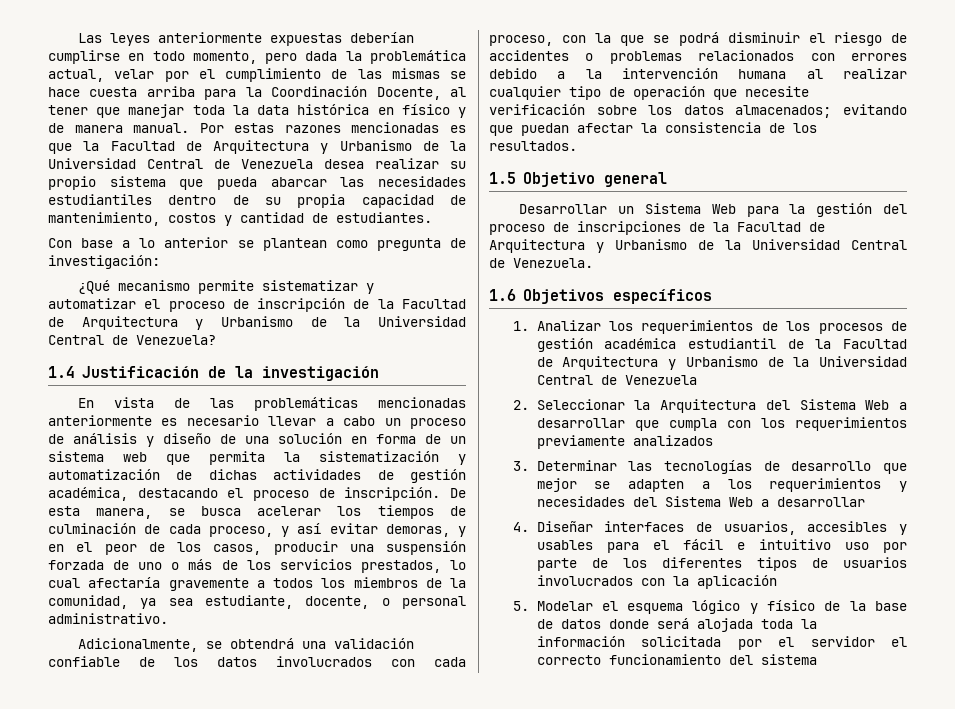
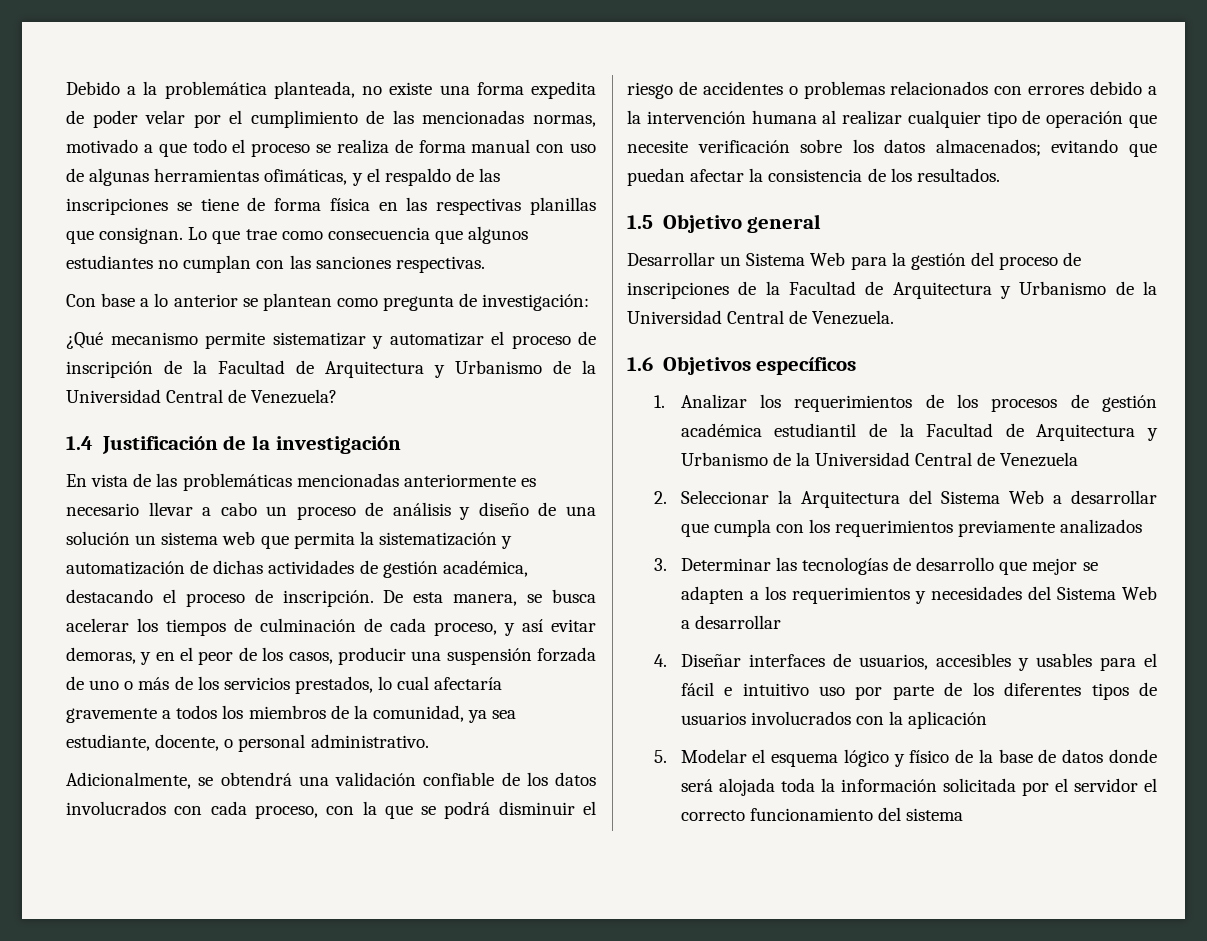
[78,32,415,46] [48,50,466,64] [48,69,104,82] Las leyes anteriormente expuestas deberían cumplirse en todo momento, pero dada la problemática actual, -> [66,81,596,99] [66,110,138,128] Debido a la problemática planteada, no existe una forma expedita de poder
[391,68,466,79] [48,86,466,100] [48,104,467,118] [48,122,466,133] [48,140,466,154] [48,158,466,169] [48,176,466,190] [48,194,466,208] [48,212,432,226] mismas se hace cuesta arriba para la Coordinación Docente, al tener que manejar toda la data histórica en físico y de manera manual. Por estas razones mencionadas es que la Facultad de Arquitectura y Urbanismo de la Universidad Central de Venezuela desea realizar su propio sistema que pueda abarcar las necesidades estudiantiles dentro de su propia capacidad de mantenimiento, costos y cantidad de estudiantes. -> [422,110,596,127] [66,139,596,157] [66,168,501,186] [66,197,596,215] [66,226,529,244] [66,255,485,273] mencionadas normas, motivado a que todo el proceso se realiza de forma manual con uso de algunas herramientas ofimáticas, y el respaldo de las inscripciones se tiene de forma física en las respectivas planillas que consignan. Lo que trae como consecuencia que algunos estudiantes no cumplan con las sanciones respectivas.
[351,434,441,444] en forma de -> (130, 538) none

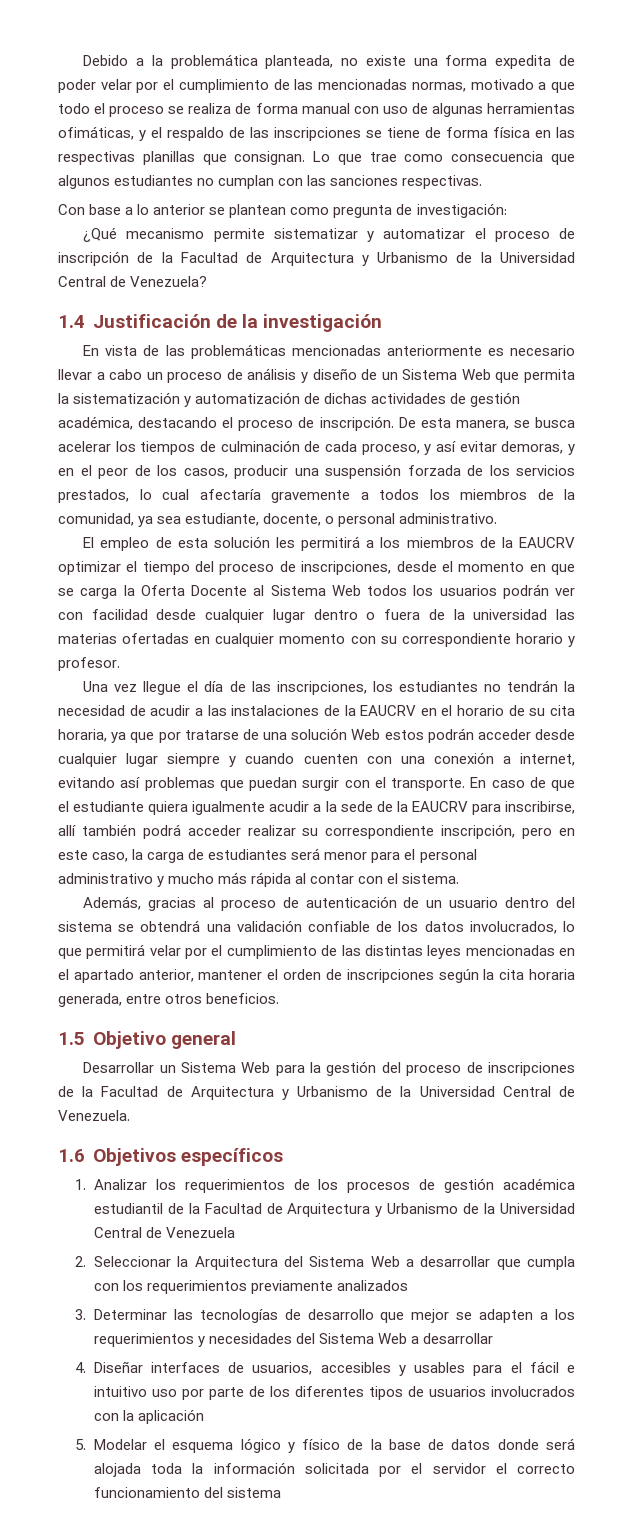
[566,506,597,516] [66,531,256,545] una solución un sistema web -> [381,369,491,380] un Sistema Web
[89,676,193,690] uno o más de -> (483, 470) none
[66,772,191,789] Adicionalmente, -> [83,536,575,551] [58,561,576,575] [58,584,575,599] [58,609,576,623] [58,633,575,647] [58,657,120,671] [83,680,575,695] [58,705,576,716] [58,728,575,743] [58,752,576,767] [58,777,575,791] [58,801,575,815] [58,824,576,839] [58,848,477,863] [58,872,460,887] [83,896,576,911] [58,921,112,932] El empleo de esta solución les permitirá a los miembros de la EAUCRV optimizar el tiempo del proceso de inscripciones, desde el momento en que se carga la Oferta Docente al Sistema Web todos los usuarios podrán ver con facilidad desde cualquier lugar dentro o fuera de la universidad las materias ofertadas en cualquier momento con su correspondiente horario y profesor. // Una vez llegue el día de las inscripciones, los estudiantes no tendrán la necesidad de acudir a las instalaciones de la EAUCRV en el horario de su cita horaria, ya que por tratarse de una solución Web estos podrán acceder desde cualquier lugar siempre y cuando cuenten con una conexión a internet, evitando así problemas que puedan surgir con el transporte. En caso de que el estudiante quiera igualmente acudir a la sede de la EAUCRV para inscribirse, allí también podrá acceder realizar su correspondiente inscripción, pero en este caso, la carga de estudiantes será menor para el personal administrativo y mucho más rápida al contar con el sistema. // Además, gracias al proceso de autenticación de un usuario dentro del sistema
[66,801,597,819] [627,81,1157,99] [627,110,1157,128] [627,139,1157,157] [627,168,1000,186] involucrados con cada proceso, con la que se podrá disminuir el riesgo de accidentes o problemas relacionados con errores debido a la intervención humana al realizar cualquier tipo de operación que necesite verificación sobre los datos almacenados; evitando que puedan afectar la consistencia de los resultados. -> [469,921,575,934] [58,944,576,959] [58,969,575,983] [58,993,280,1007] involucrados, lo que permitirá velar por el cumplimiento de las distintas leyes mencionadas en el apartado anterior, mantener el orden de inscripciones según la cita horaria generada, entre otros beneficios.

